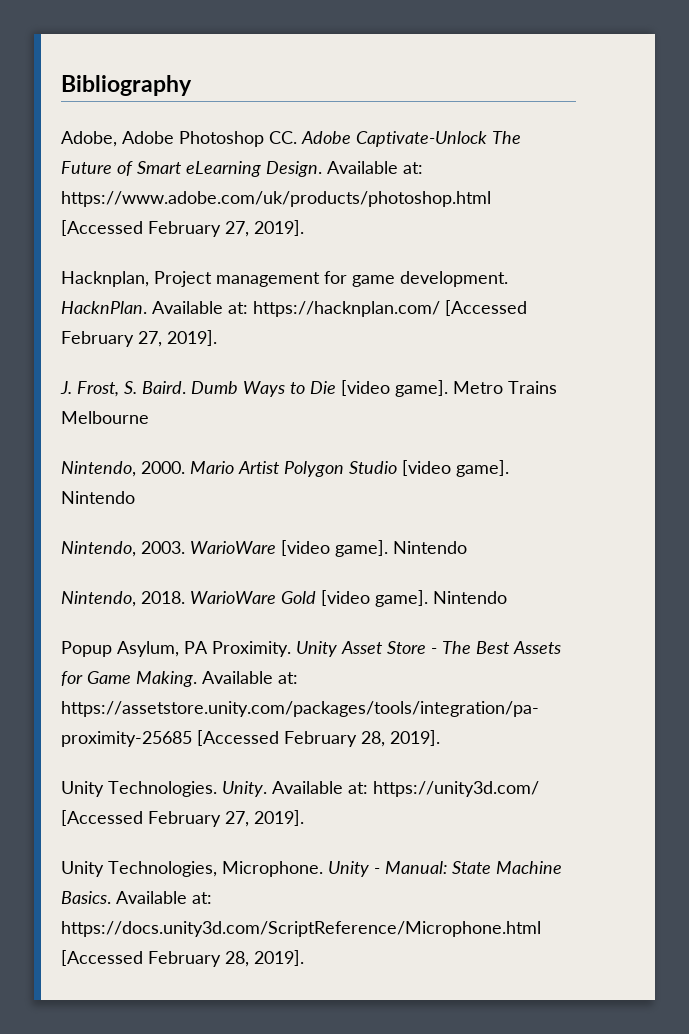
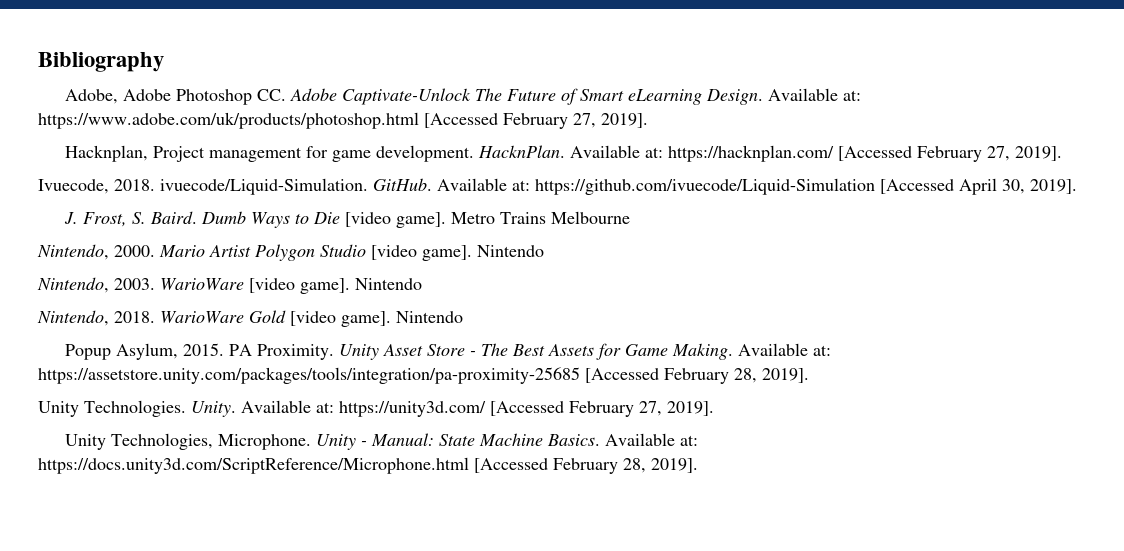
(217, 338) none -> [38,178,1077,195] // Ivuecode, 2018. ivuecode/Liquid-Simulation. GitHub. Available at: https://github.com/ivuecode/Liquid-Simulation [Accessed April 30, 2019].
(179, 649) none -> [182,343,224,356] 2015.

